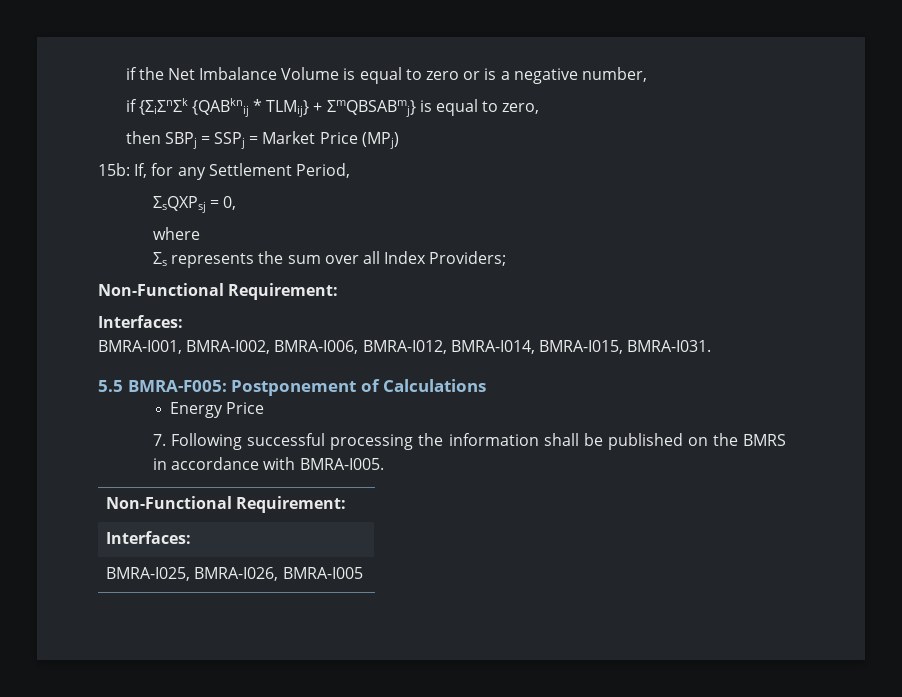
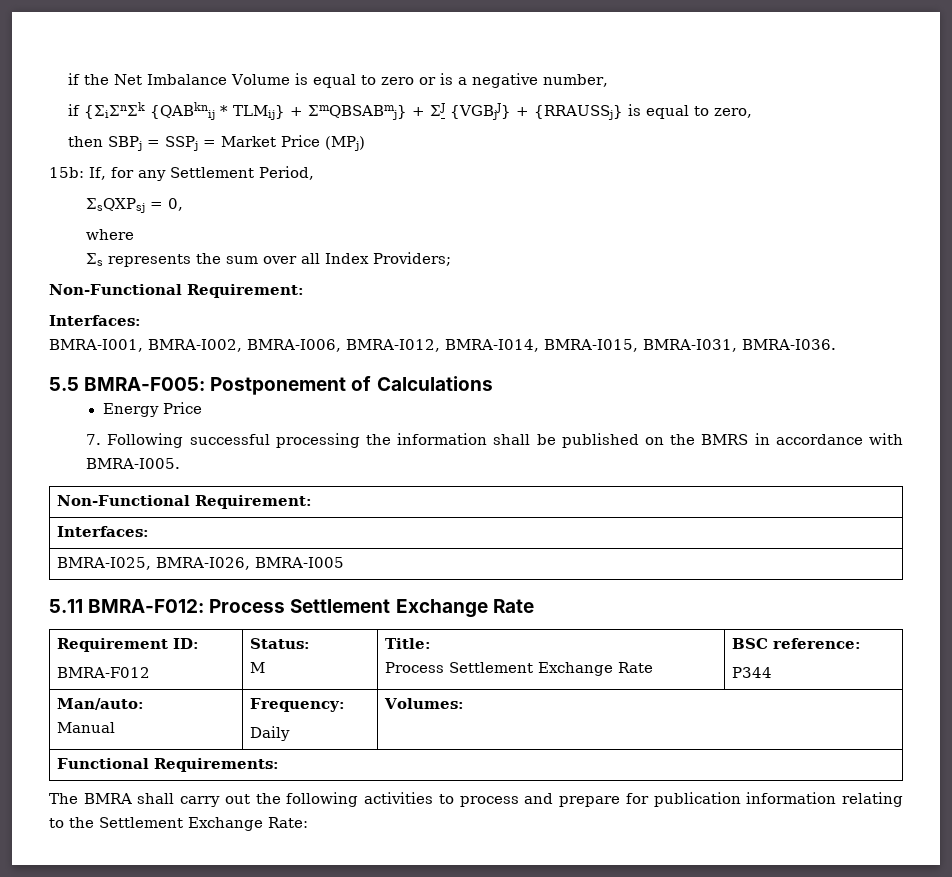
(416, 108) none -> [411,103,623,120] + ΣJ {VGBjJ} + {RRAUSSj}
[627,340,712,352] BMRA-I031. -> [643,339,836,352] BMRA-I031, BMRA-I036.
(363, 573) none -> [49,599,534,618] [56,638,199,652] [56,667,150,678] [249,638,310,649] [249,662,265,673] [384,638,431,649] [384,662,653,676] [731,638,861,649] [731,667,772,678] [56,698,144,710] [56,722,115,733] [249,698,345,712] [249,726,290,741] [383,698,464,709] [56,758,279,772] [49,792,904,807] [49,817,308,831] // 5.11 BMRA-F012: Process Settlement Exchange Rate // Requirement ID: // BMRA-F012 | Status: // M | Title: // Process Settlement Exchange Rate | BSC reference: // P344 // Man/auto: // Manual | Frequency: // Daily | Volumes: // Functional Requirements: // The BMRA shall carry out the following activities to process and prepare for publication information relating to the Settlement Exchange Rate:

